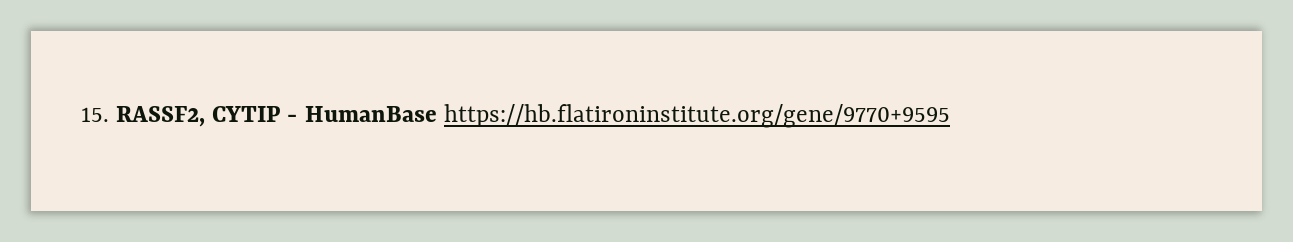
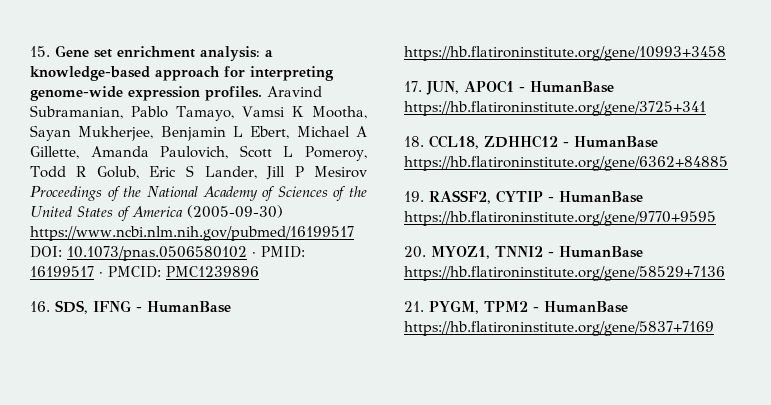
(109, 114) none -> [55,45,273,61] [30,66,334,81] [30,86,322,101] [30,105,367,121] [30,125,367,141] [30,145,368,161] [30,165,367,180] [30,186,367,201] [30,205,283,221] [30,226,354,241] [30,246,305,261] [30,266,259,278] [30,300,231,314] [404,46,726,61] [404,80,614,95] [404,101,706,116] [404,135,658,149] [404,156,728,171] [404,191,424,202] Gene set enrichment analysis: a knowledge-based approach for interpreting genome-wide expression profiles. Aravind Subramanian, Pablo Tamayo, Vamsi K Mootha, Sayan Mukherjee, Benjamin L Ebert, Michael A Gillette, Amanda Paulovich, Scott L Pomeroy, Todd R Golub, Eric S Lander, Jill P Mesirov Proceedings of the National Academy of Sciences of the United States of America (2005-09-30) https://www.ncbi.nlm.nih.gov/pubmed/16199517 DOI: 10.1073/pnas.0506580102 · PMID: 16199517 · PMCID: PMC1239896 // 16. SDS, IFNG - HumanBase https://hb.flatironinstitute.org/gene/10993+3458 // 17. JUN, APOC1 - HumanBase https://hb.flatironinstitute.org/gene/3725+341 // 18. CCL18, ZDHHC12 - HumanBase https://hb.flatironinstitute.org/gene/6362+84885 // 19.
(950, 116) none -> [404,246,643,259] [404,266,725,281] [404,300,628,314] [404,321,714,336] // 20. MYOZ1, TNNI2 - HumanBase https://hb.flatironinstitute.org/gene/58529+7136 // 21. PYGM, TPM2 - HumanBase https://hb.flatironinstitute.org/gene/5837+7169

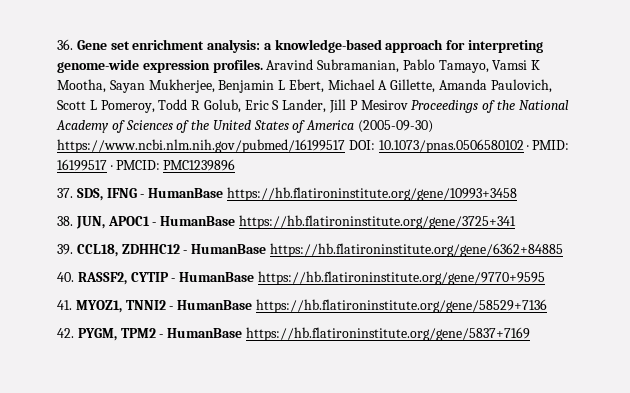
[30,46,50,57] 15. -> [57,39,73,50] 36.
[30,301,50,312] 16. -> [57,188,73,198] 37.
[404,81,422,92] 17. -> [57,216,73,226] 38.
[404,136,424,147] 18. -> [57,244,73,255] 39.
[404,191,424,202] 19. -> [57,272,74,282] 40.
[404,246,426,258] 20. -> [57,300,72,310] 41.
[404,301,424,312] 21. -> [57,328,74,338] 42.

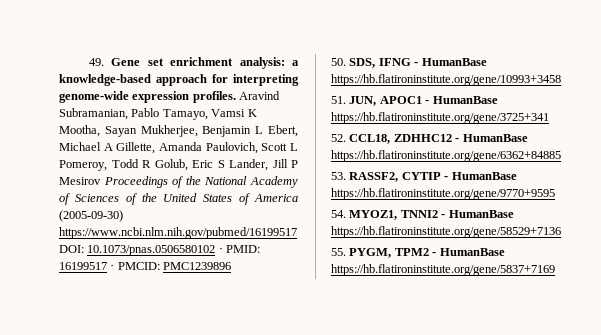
[57,39,73,50] 36. -> [88,58,104,66] 49.
[57,188,73,198] 37. -> [331,58,346,66] 50.
[57,216,73,226] 38. -> [331,96,346,104] 51.
[57,244,73,255] 39. -> [331,134,346,142] 52.
[57,272,74,282] 40. -> [331,172,346,180] 53.
[57,300,72,310] 41. -> [331,210,346,218] 54.
[57,328,74,338] 42. -> [331,248,346,256] 55.

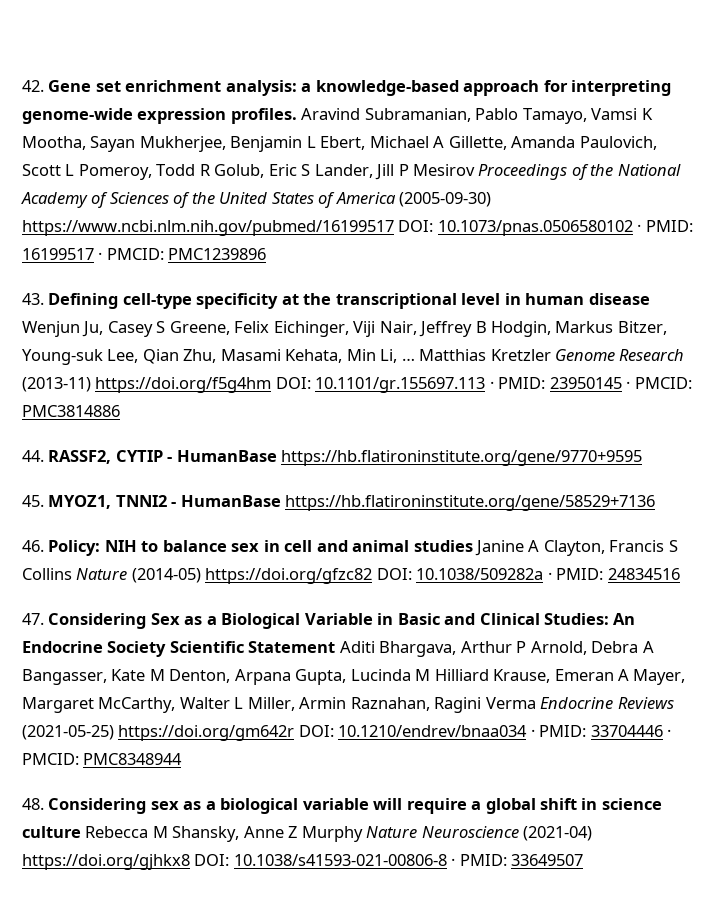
[88,58,104,66] 49. -> [22,80,44,92] 42.
[331,58,487,68] [331,74,561,86] [331,96,498,106] [331,112,549,124] [331,134,528,144] [331,150,561,162] [331,172,346,180] 50. SDS, IFNG - HumanBase https://hb.flatironinstitute.org/gene/10993+3458 // 51. JUN, APOC1 - HumanBase https://hb.flatironinstitute.org/gene/3725+341 // 52. CCL18, ZDHHC12 - HumanBase https://hb.flatironinstitute.org/gene/6362+84885 // 53. -> [22,293,650,309] [22,321,667,337] [22,349,685,365] [22,377,692,393] [22,405,120,417] [22,450,44,462] 43. Defining cell-type specificity at the transcriptional level in human disease Wenjun Ju, Casey S Greene, Felix Eichinger, Viji Nair, Jeffrey B Hodgin, Markus Bitzer, Young-suk Lee, Qian Zhu, Masami Kehata, Min Li, … Matthias Kretzler Genome Research (2013-11) https://doi.org/f5g4hm DOI: 10.1101/gr.155697.113 · PMID: 23950145 · PMCID: PMC3814886 // 44.
[331,210,346,218] 54. -> [22,495,44,507] 45.
[331,248,505,258] [331,264,555,276] 55. PYGM, TPM2 - HumanBase https://hb.flatironinstitute.org/gene/5837+7169 -> [22,540,678,556] [22,568,680,584] [22,613,636,629] [22,641,654,657] [22,669,686,685] [22,697,674,713] [22,725,672,741] [22,753,183,765] [22,798,662,814] [22,826,593,842] [22,854,584,870] 46. Policy: NIH to balance sex in cell and animal studies Janine A Clayton, Francis S Collins Nature (2014-05) https://doi.org/gfzc82 DOI: 10.1038/509282a · PMID: 24834516 // 47. Considering Sex as a Biological Variable in Basic and Clinical Studies: An Endocrine Society Scientific Statement Aditi Bhargava, Arthur P Arnold, Debra A Bangasser, Kate M Denton, Arpana Gupta, Lucinda M Hilliard Krause, Emeran A Mayer, Margaret McCarthy, Walter L Miller, Armin Raznahan, Ragini Verma Endocrine Reviews (2021-05-25) https://doi.org/gm642r DOI: 10.1210/endrev/bnaa034 · PMID: 33704446 · PMCID: PMC8348944 // 48. Considering sex as a biological variable will require a global shift in science culture Rebecca M Shansky, Anne Z Murphy Nature Neuroscience (2021-04) https://doi.org/gjhkx8 DOI: 10.1038/s41593-021-00806-8 · PMID: 33649507

